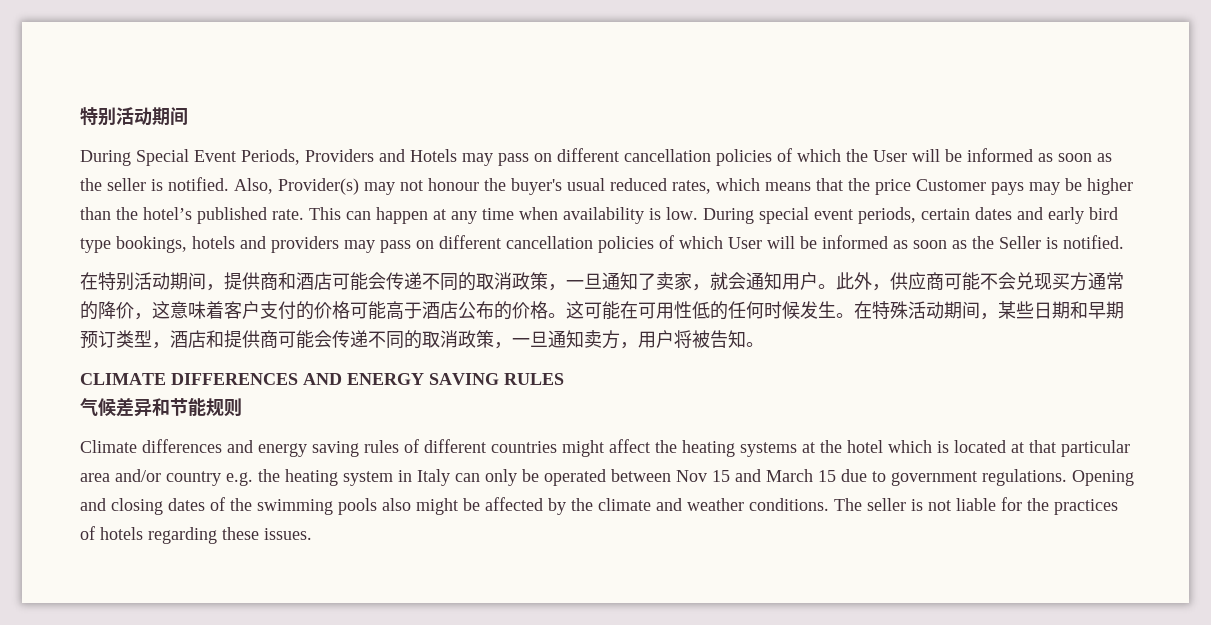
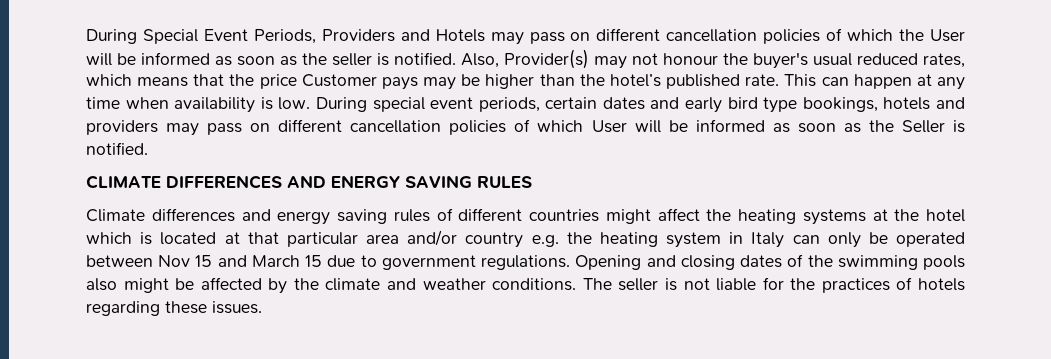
[80,107,188,126] 特别活动期间 // -> (86, 36) none
[80,272,1124,291] [80,301,1124,320] [80,330,764,349] // 在特别活动期间，提供商和酒店可能会传递不同的取消政策，一旦通知了卖家，就会通知用户。此外，供应商可能不会兑现买方通常的降价，这意味着客户支付的价格可能高于酒店公布的价格。这可能在可用性低的任何时候发生。在特殊活动期间，某些日期和早期预订类型，酒店和提供商可能会传递不同的取消政策，一旦通知卖方，用户将被告知。 -> (148, 148) none
[80,398,242,417] // 气候差异和节能规则 -> (532, 182) none

